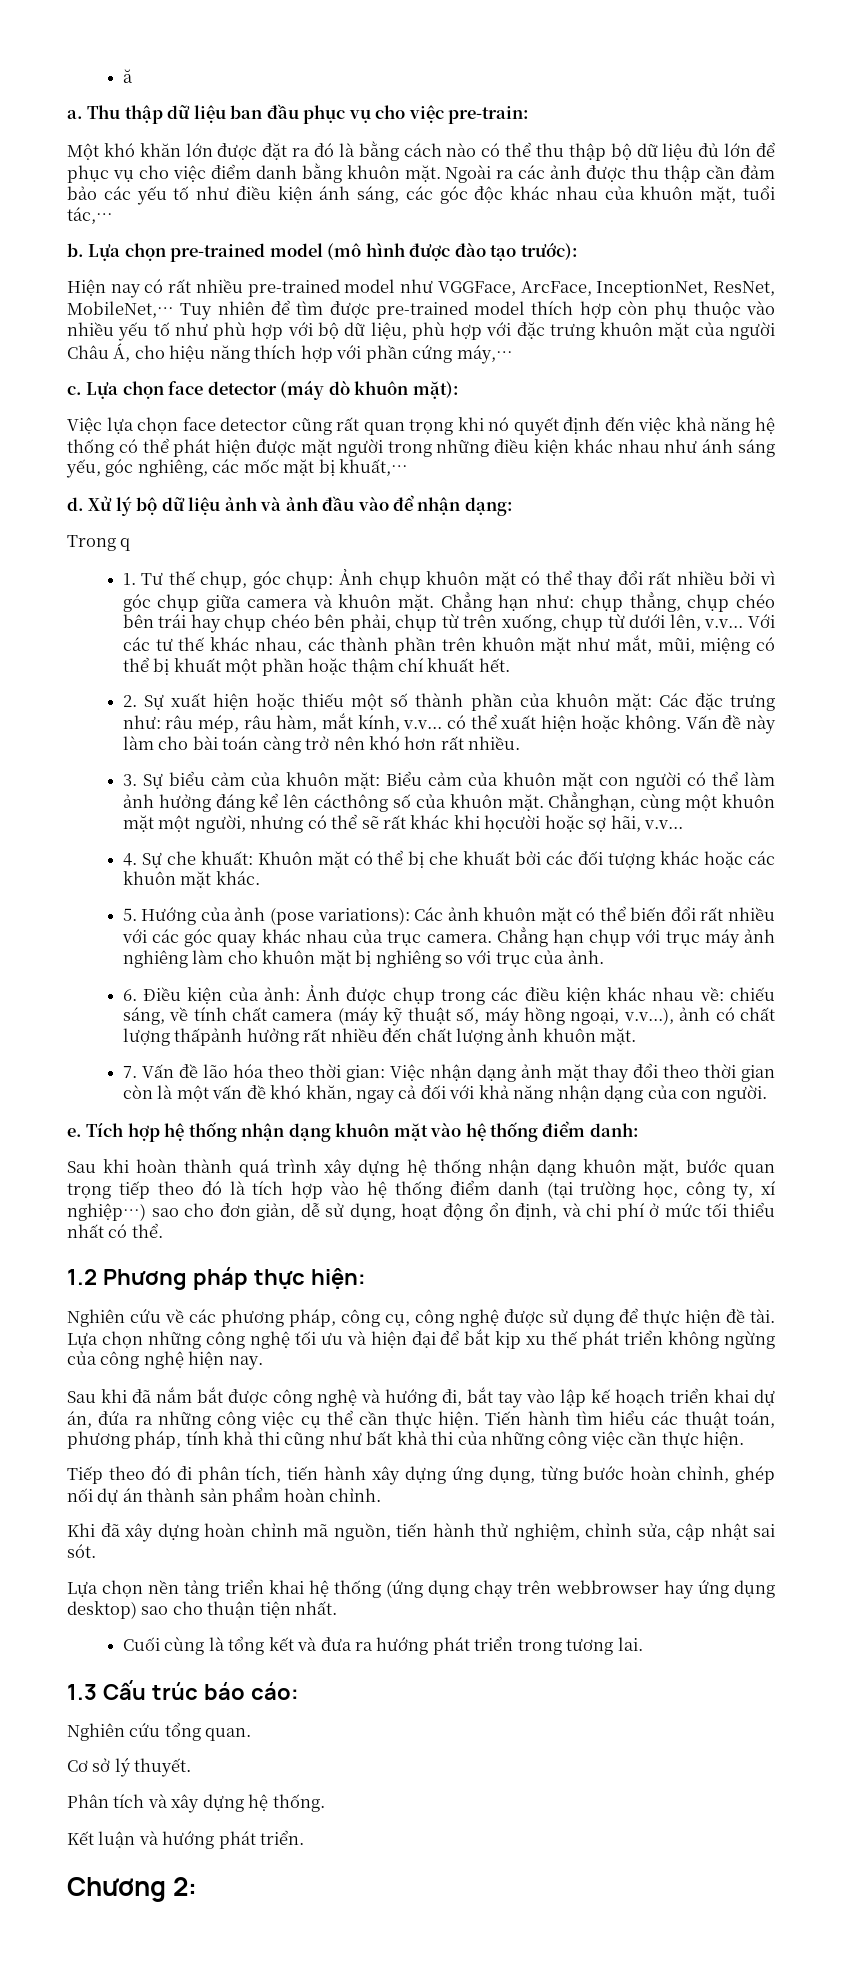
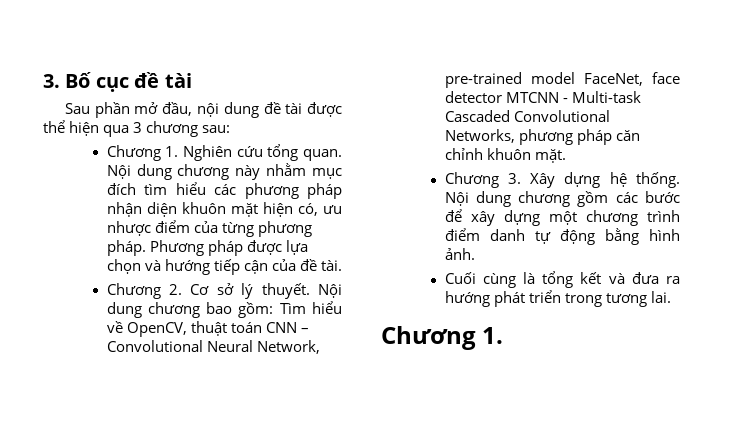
[122,69,133,83] [67,104,530,124] [67,141,775,161] [67,163,776,183] [67,185,775,205] [67,207,113,224] [67,242,578,262] [67,279,776,298] [67,300,775,320] [67,322,776,341] [67,343,513,364] [67,381,459,400] [67,417,775,436] [67,438,775,457] [66,459,409,478] [67,495,513,516] [67,535,131,551] [122,569,775,590] [122,592,776,612] [122,614,776,633] [122,635,775,655] [122,657,510,676] [122,693,776,711] [122,713,777,734] [122,736,521,754] [122,771,776,790] [122,792,776,812] [122,814,684,833] [122,850,775,869] [122,871,260,888] [122,906,776,925] [121,927,775,948] [122,950,604,968] [122,985,776,1005] [122,1007,776,1026] [122,1028,637,1046] [122,1063,776,1083] [122,1085,767,1104] [67,1121,639,1142] [67,1159,776,1178] [67,1180,775,1200] [67,1202,775,1221] [67,1223,163,1238] [67,1267,366,1290] [67,1308,775,1327] [67,1329,776,1349] [67,1351,263,1370] [67,1387,775,1408] [67,1410,775,1429] [67,1431,745,1449] [67,1466,775,1485] [67,1487,382,1506] [67,1523,775,1542] [67,1544,96,1558] [67,1579,775,1599] [67,1601,338,1619] ă // a. Thu thập dữ liệu ban đầu phục vụ cho việc pre-train: // Một khó khăn lớn được đặt ra đó là bằng cách nào có thể thu thập bộ dữ liệu đủ lớn để phục vụ cho việc điểm danh bằng khuôn mặt. Ngoài ra các ảnh được thu thập cần đảm bảo các yếu tố như điều kiện ánh sáng, các góc độc khác nhau của khuôn mặt, tuổi tác,… // b. Lựa chọn pre-trained model (mô hình được đào tạo trước): // Hiện nay có rất nhiều pre-trained model như VGGFace, ArcFace, InceptionNet, ResNet, MobileNet,… Tuy nhiên để tìm được pre-trained model thích hợp còn phụ thuộc vào nhiều yếu tố như phù hợp với bộ dữ liệu, phù hợp với đặc trưng khuôn mặt của người Châu Á, cho hiệu năng thích hợp với phần cứng máy,… // c. Lựa chọn face detector (máy dò khuôn mặt): // Việc lựa chọn face detector cũng rất quan trọng khi nó quyết định đến việc khả năng hệ thống có thể phát hiện được mặt người trong những điều kiện khác nhau như ánh sáng yếu, góc nghiêng, các mốc mặt bị khuất,… // d. Xử lý bộ dữ liệu ảnh và ảnh đầu vào để nhận dạng: // Trong q // 1. Tư thế chụp, góc chụp: Ảnh chụp khuôn mặt có thể thay đổi rất nhiều bởi vì góc chụp giữa camera và khuôn mặt. Chẳng hạn như: chụp thẳng, chụp chéo bên trái hay chụp chéo bên phải, chụp từ trên xuống, chụp từ dưới lên, v.v... Với các tư thế khác nhau, các thành phần trên khuôn mặt như mắt, mũi, miệng có thể bị khuất một phần hoặc thậm chí khuất hết. // 2. Sự xuất hiện hoặc thiếu một số thành phần của khuôn mặt: Các đặc trưng như: râu mép, râu hàm, mắt kính, v.v... có thể xuất hiện hoặc không. Vấn đề này làm cho bài toán càng trở nên khó hơn rất nhiều. // 3. Sự biểu cảm của khuôn mặt: Biểu cảm của khuôn mặt con người có thể làm ảnh hưởng đáng kể lên cácthông số của khuôn mặt. Chẳnghạn, cùng một khuôn mặt một người, nhưng có thể sẽ rất khác khi họcười hoặc sợ hãi, v.v... // 4. Sự che khuất: Khuôn mặt có thể bị che khuất bởi các đối tượng khác hoặc các khuôn mặt khác. // 5. Hướng của ảnh (pose variations): Các ảnh khuôn mặt có thể biến đổi rất nhiều với các góc quay khác nhau của trục camera. Chẳng hạn chụp với trục máy ảnh nghiêng làm cho khuôn mặt bị nghiêng so với trục của ảnh. // 6. Điều kiện của ảnh: Ảnh được chụp trong các điều kiện khác nhau về: chiếu sáng, về tính chất camera (máy kỹ thuật số, máy hồng ngoại, v.v...), ảnh có chất lượng thấpảnh hưởng rất nhiều đến chất lượng ảnh khuôn mặt. // 7. Vấn đề lão hóa theo thời gian: Việc nhận dạng ảnh mặt thay đổi theo thời gian còn là một vấn đề khó khăn, ngay cả đối với khả năng nhận dạng của con người. // e. Tích hợp hệ thống nhận dạng khuôn mặt vào hệ thống điểm danh: // Sau khi hoàn thành quá trình xây dựng hệ thống nhận dạng khuôn mặt, bước quan trọng tiếp theo đó là tích hợp vào hệ thống điểm danh (tại trường học, công ty, xí nghiệp…) sao cho đơn giản, dễ sử dụng, hoạt động ổn định, và chi phí ở mức tối thiểu nhất có thể. // 1.2 Phương pháp thực hiện: // Nghiên cứu về các phương pháp, công cụ, công nghệ được sử dụng để thực hiện đề tài. Lựa chọn những công nghệ tối ưu và hiện đại để bắt kịp xu thế phát triển không ngừng của công nghệ hiện nay. // Sau khi đã nắm bắt được công nghệ và hướng đi, bắt tay vào lập kế hoạch triển khai dự án, đứa ra những công việc cụ thể cần thực hiện. Tiến hành tìm hiểu các thuật toán, phương pháp, tính khả thi cũng như bất khả thi của những công việc cần thực hiện. // Tiếp theo đó đi phân tích, tiến hành xây dựng ứng dụng, từng bước hoàn chỉnh, ghép nối dự án thành sản phẩm hoàn chỉnh. // Khi đã xây dựng hoàn chỉnh mã nguồn, tiến hành thử nghiệm, chỉnh sửa, cập nhật sai sót. // Lựa chọn nền tảng triển khai hệ thống (ứng dụng chạy trên webbrowser hay ứng dụng desktop) sao cho thuận tiện nhất. -> [43,72,192,92] [64,102,343,118] [43,120,231,137] [106,144,342,161] [106,163,342,180] [106,182,342,199] [106,202,342,217] [106,220,312,237] [106,240,308,256] [106,259,342,275] [106,283,343,299] [106,301,342,318] [106,321,309,337] [106,340,320,354] [444,72,680,88] [444,91,641,103] [444,110,610,122] [444,129,640,145] [444,148,566,163] [444,172,680,188] [444,191,680,207] [444,209,680,226] [444,228,680,245] [444,248,475,260] 3. Bố cục đề tài // Sau phần mở đầu, nội dung đề tài được thể hiện qua 3 chương sau: // Chương 1. Nghiên cứu tổng quan. Nội dung chương này nhằm mục đích tìm hiểu các phương pháp nhận diện khuôn mặt hiện có, ưu nhược điểm của từng phương pháp. Phương pháp được lựa chọn và hướng tiếp cận của đề tài. // Chương 2. Cơ sở lý thuyết. Nội dung chương bao gồm: Tìm hiểu về OpenCV, thuật toán CNN – Convolutional Neural Network, pre-trained model FaceNet, face detector MTCNN - Multi-task Cascaded Convolutional Networks, phương pháp căn chỉnh khuôn mặt. // Chương 3. Xây dựng hệ thống. Nội dung chương gồm các bước để xây dựng một chương trình điểm danh tự động bằng hình ảnh.
[67,1680,299,1700] [67,1722,252,1741] [67,1758,192,1777] [67,1794,325,1813] [67,1830,305,1849] [67,1877,198,1902] // 1.3 Cấu trúc báo cáo: // Nghiên cứu tổng quan. // Cơ sở lý thuyết. // Phân tích và xây dựng hệ thống. // Kết luận và hướng phát triển. // Chương 2: -> [381,326,504,350] // Chương 1.

